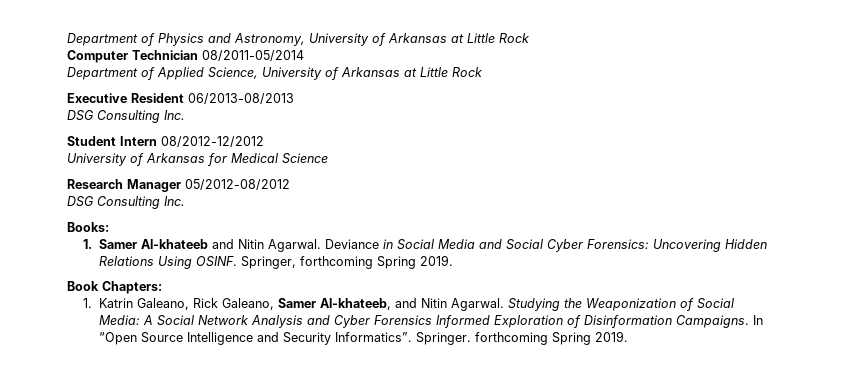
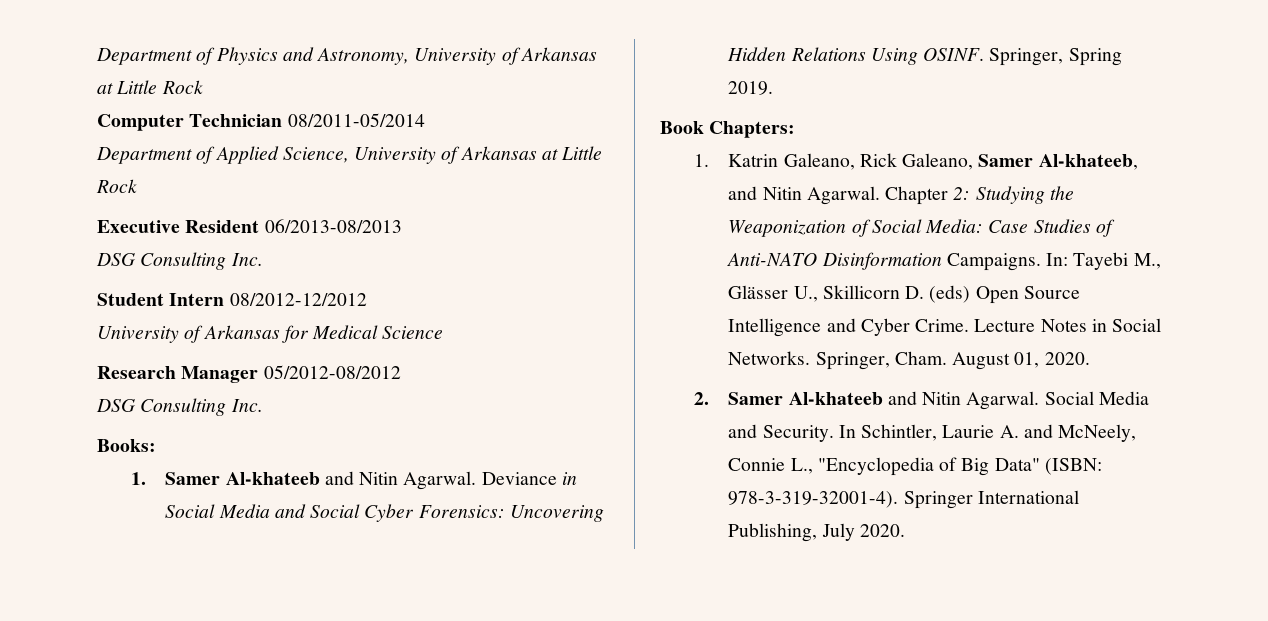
[300,256,374,269] forthcoming -> (1064, 57) none
(505, 304) none -> [885,186,971,205] Chapter 2:
[143,315,764,328] [99,331,629,345] A Social Network Analysis and Cyber Forensics Informed Exploration of Disinformation Campaigns. In “Open Source Intelligence and Security Informatics”. Springer. forthcoming Spring 2019. -> [988,219,1116,237] [727,252,1161,271] [728,285,1081,304] [728,318,1162,337] [728,351,1090,370] [694,391,1150,410] [728,424,1137,442] [728,457,1103,476] [728,490,1079,509] [728,523,905,542] Case Studies of Anti-NATO Disinformation Campaigns. In: Tayebi M., Glässer U., Skillicorn D. (eds) Open Source Intelligence and Cyber Crime. Lecture Notes in Social Networks. Springer, Cham. August 01, 2020. // 2. Samer Al-khateeb and Nitin Agarwal. Social Media and Security. In Schintler, Laurie A. and McNeely, Connie L., "Encyclopedia of Big Data" (ISBN: 978-3-319-32001-4). Springer International Publishing, July 2020.

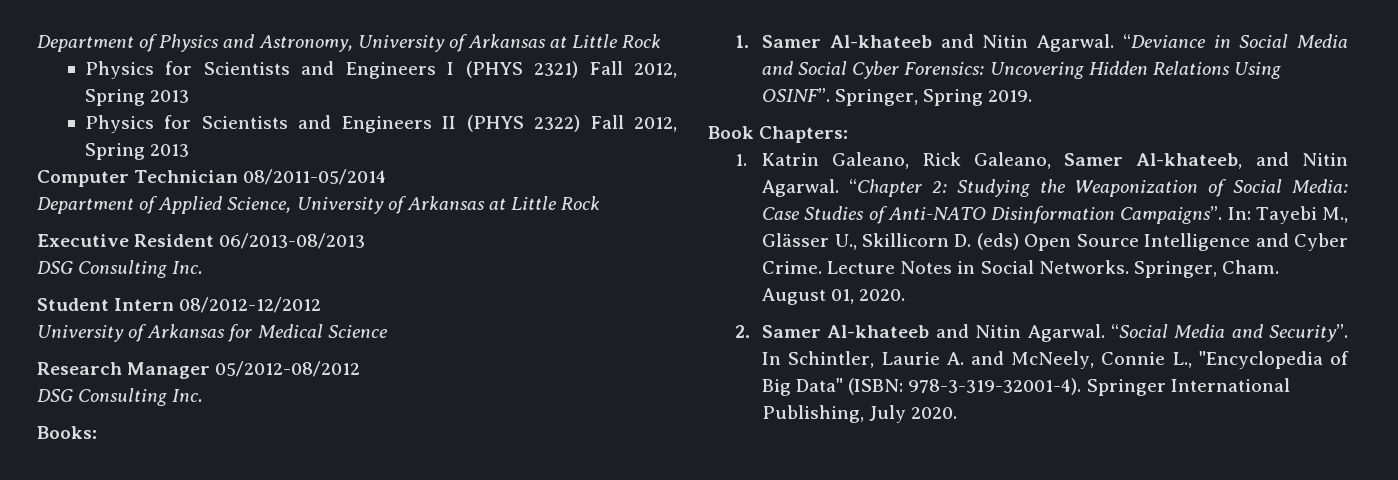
(203, 87) none -> [84,61,678,79] [84,89,190,106] [84,115,678,133] [84,143,190,160] // Physics for Scientists and Engineers I (PHYS 2321) Fall 2012, Spring 2013 // Physics for Scientists and Engineers II (PHYS 2322) Fall 2012, Spring 2013
[481,472,557,485] Deviance -> [1122,34,1206,48] “Deviance
[923,47,985,61] OSINF. -> [762,88,831,102] OSINF”.
[885,186,949,205] Chapter -> [848,179,922,197] “Chapter
[946,253,1041,271] Campaigns. -> [1120,206,1223,224] Campaigns”.
[1044,391,1150,405] [728,424,834,442] Social Media and Security. -> [1110,324,1349,342] “Social Media and Security”.

